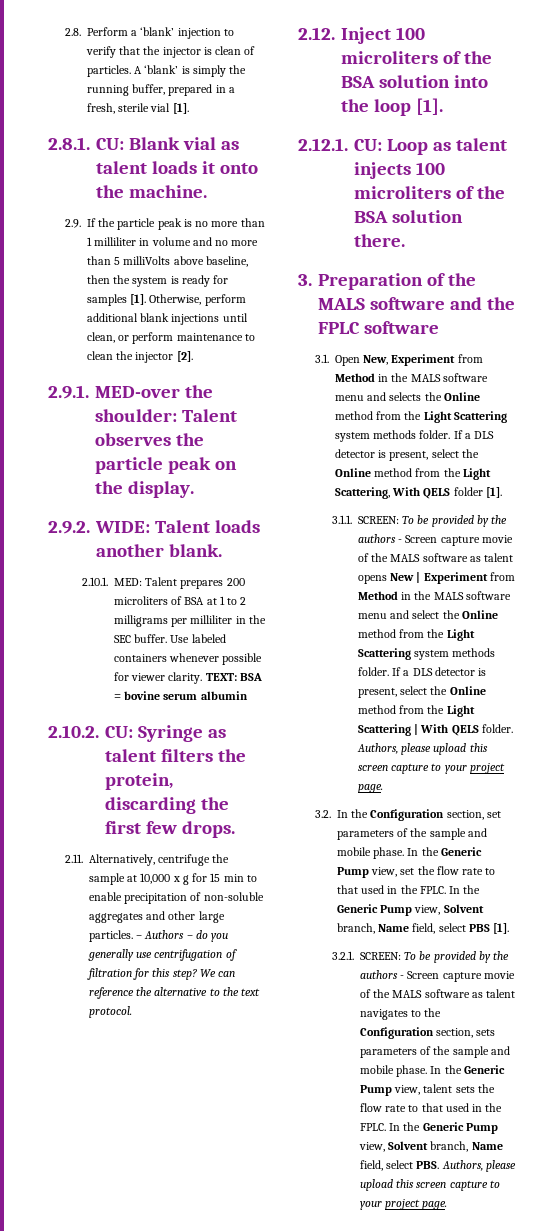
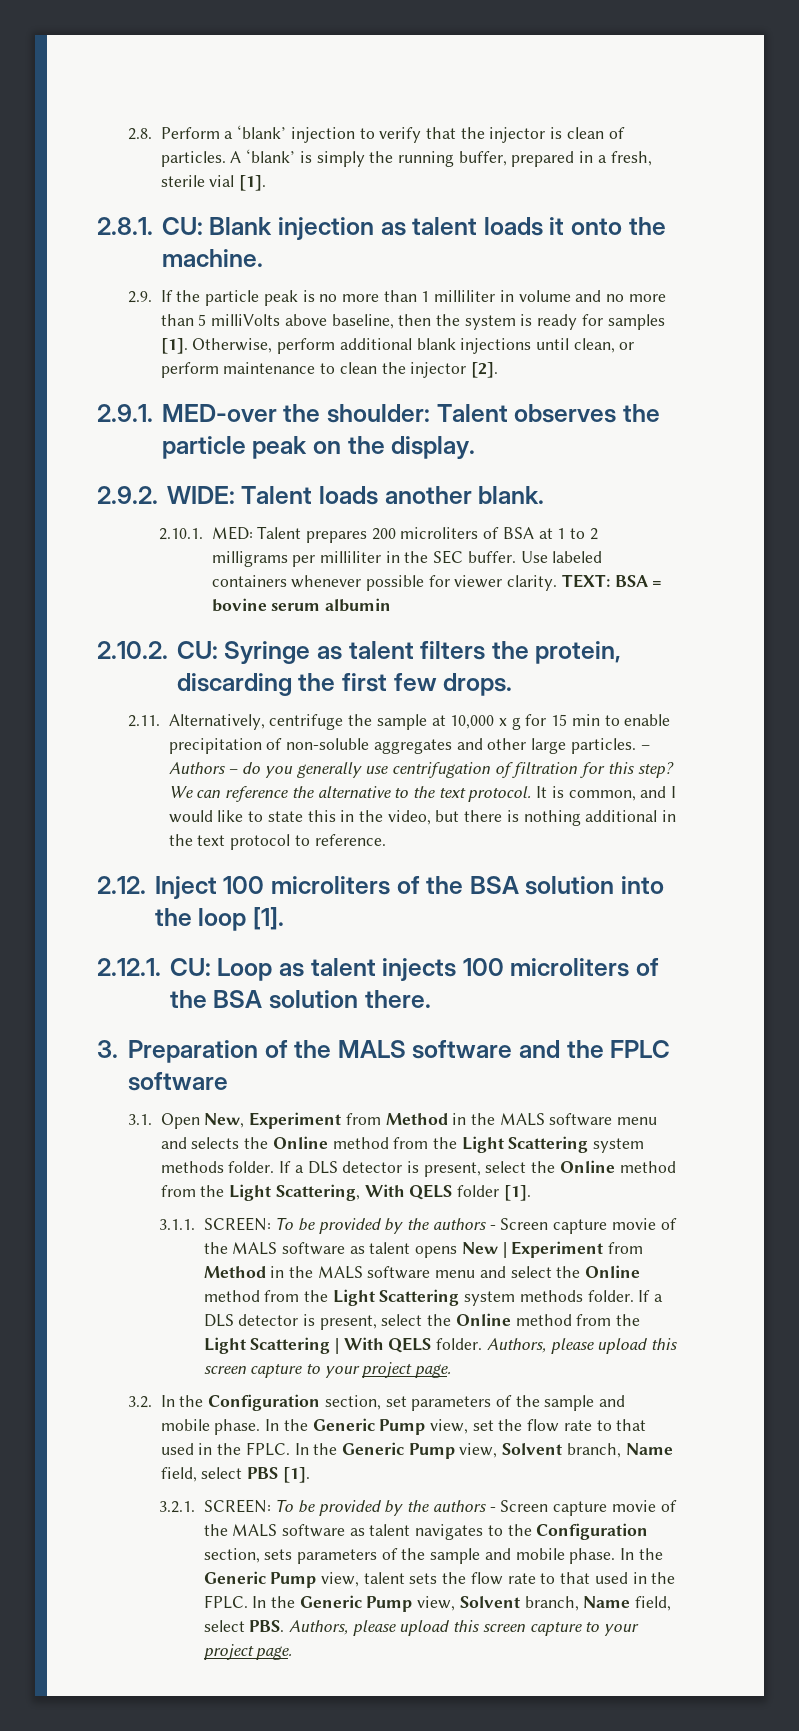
[182,137,216,150] vial -> [277,217,374,240] injection
(132, 1012) none -> [536,786,677,801] [168,810,677,826] [168,834,386,850] It is common, and I would like to state this in the video, but there is nothing additional in the text protocol to reference.

